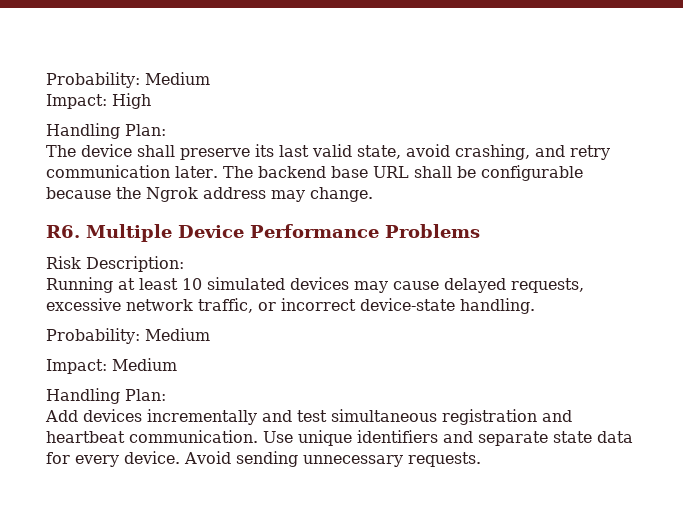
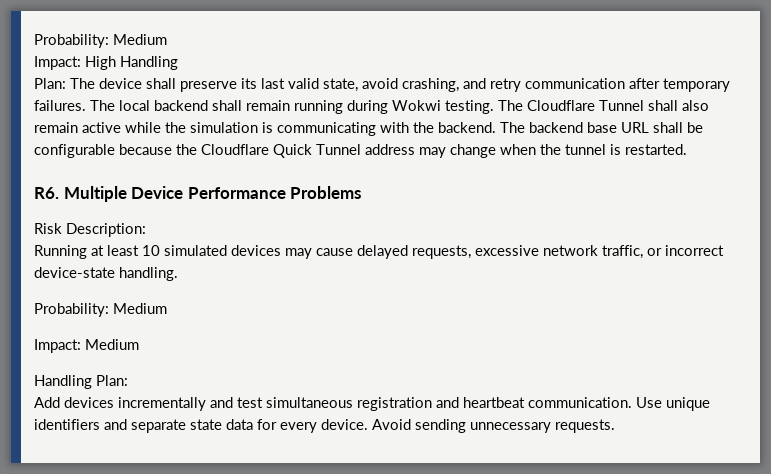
[46,123,166,139] // Handling Plan: // -> [120,56,178,70] [34,78,66,89] Handling // Plan:
[175,166,218,178] later. -> [629,78,730,92] [34,100,709,114] [34,122,496,136] after temporary failures. The local backend shall remain running during Wokwi testing. The Cloudflare Tunnel shall also remain active while the simulation is communicating with the backend.
[146,187,373,202] Ngrok address may change. -> [201,144,687,158] Cloudflare Quick Tunnel address may change when the tunnel is restarted.

